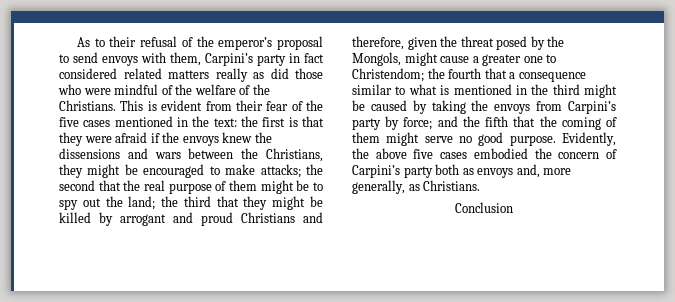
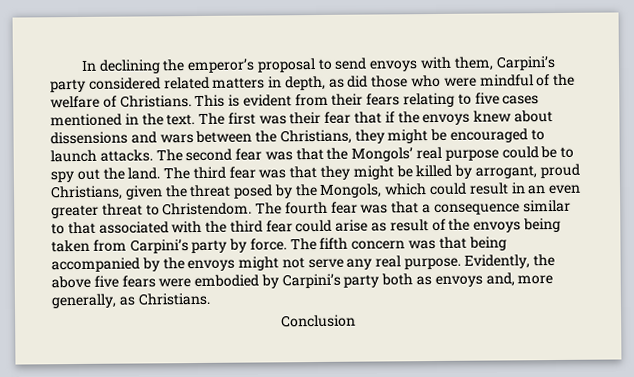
[77,36,193,47] As to their refusal of -> [80,59,161,74] In declining
[289,53,324,63] in fact -> (86, 85) none
[215,68,248,82] really -> [268,75,326,91] in depth,
[252,84,270,95] the -> (117, 101) none
[266,100,323,111] fear of the -> [366,92,472,108] fears relating to
[213,116,325,127] [59,132,148,146] text: the first is that they were afraid -> [166,111,383,126] text. The first was their fear that
[254,132,272,143] the -> [513,110,553,123] about
[225,164,323,178] [59,180,141,191] make attacks; the second that the -> [50,147,414,163] launch attacks. The second fear was that the Mongols’
[215,180,294,194] of them might -> [501,146,539,159] could
[128,196,211,210] land; the third -> [127,166,287,180] land. The third fear was
[120,212,323,226] [352,36,404,50] arrogant and proud Christians and therefore, -> [474,163,580,179] [50,185,123,201] arrogant, proud Christians,
[404,52,557,66] [352,68,482,82] might cause a greater one to Christendom; the fourth -> [384,182,582,196] [51,201,389,219] which could result in an even greater threat to Christendom. The fourth fear was
[408,84,617,98] [352,100,616,114] [352,116,617,130] [352,132,504,146] what is mentioned in the third might be caused by taking the envoys from Carpini’s party by force; and the fifth that the coming of them might serve no good -> [67,217,561,235] [51,236,507,254] [51,255,402,273] that associated with the third fear could arise as result of the envoys being taken from Carpini’s party by force. The fifth concern was that being accompanied by the envoys might not serve any real
[440,148,617,159] cases embodied the concern of -> [121,274,279,289] fears were embodied by

